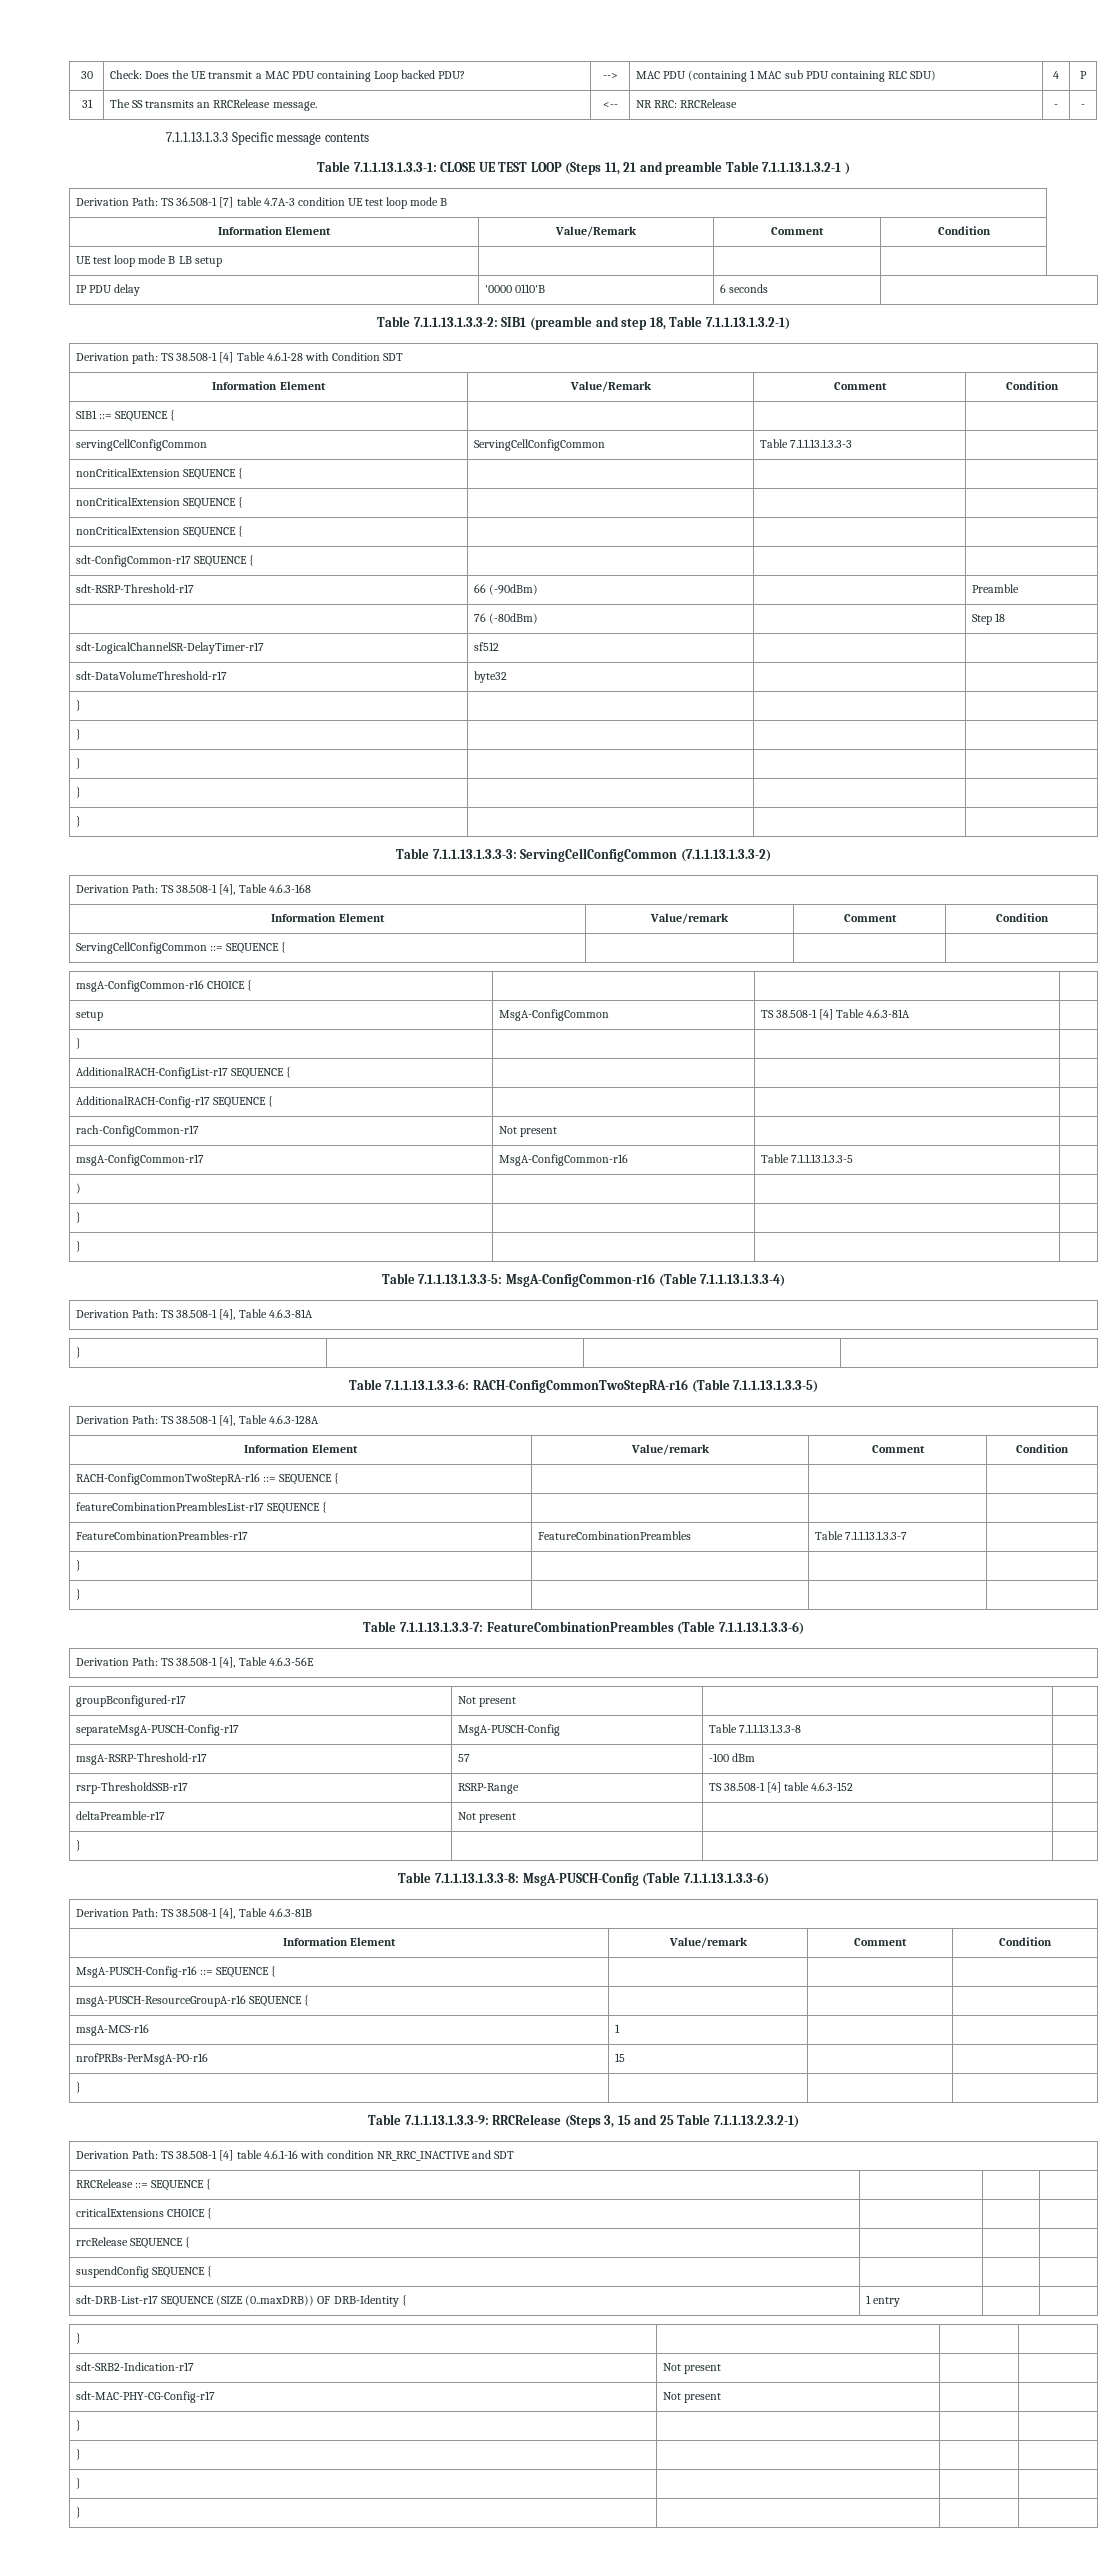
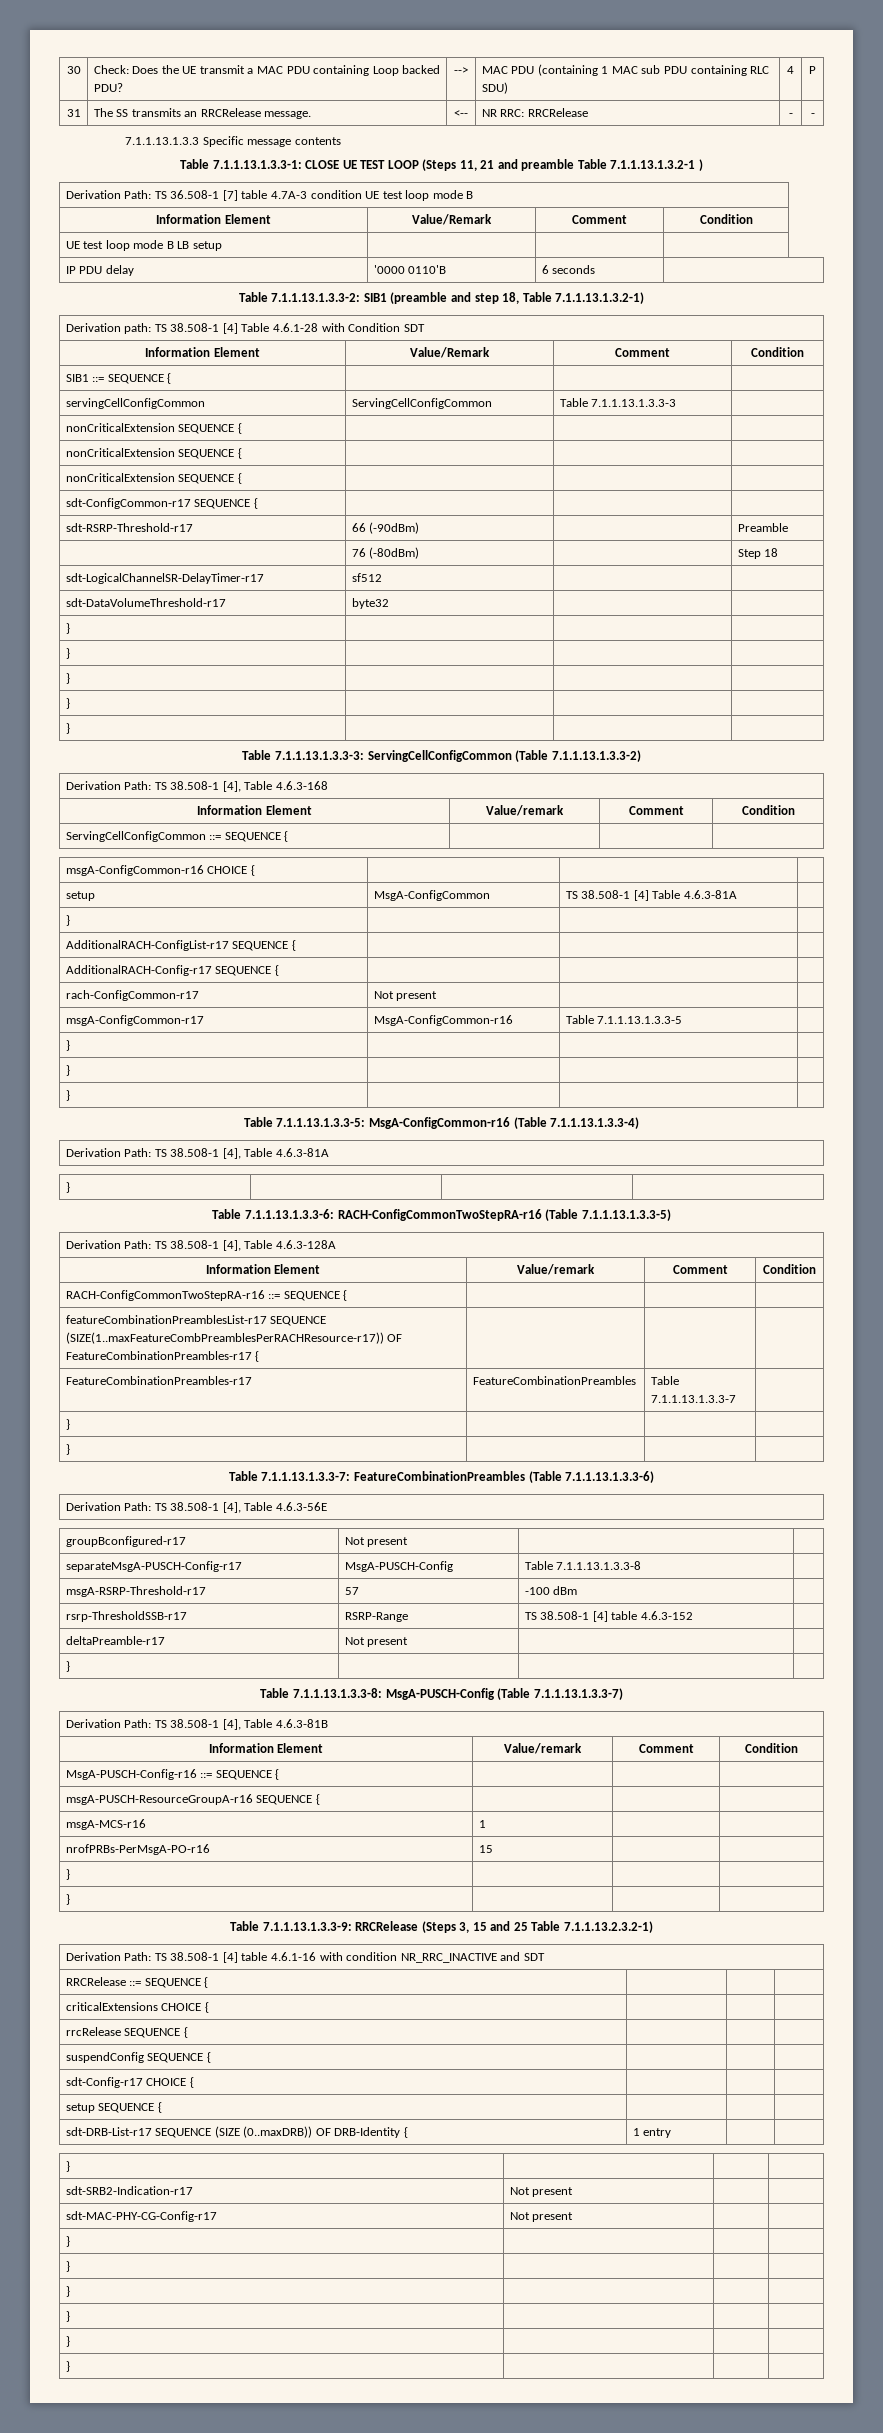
[680,849,771,862] (7.1.1.13.1.3.3-2) -> [515,750,641,762] (Table 7.1.1.13.1.3.3-2)
[76,1183,82,1194] ) -> [65,1040,70,1051] }
(321, 1508) none -> [65,1332,403,1344] [65,1351,252,1360] (SIZE(1..maxFeatureCombPreamblesPerRACHResource-r17)) OF FeatureCombinationPreambles-r17
[683,1872,769,1886] 7.1.1.13.1.3.3-6) -> [533,1688,623,1700] 7.1.1.13.1.3.3-7)
(82, 2087) none -> [65,1894,70,1905] // } | | |
(213, 2271) none -> [65,2077,194,2088] [65,2102,162,2113] // sdt-Config-r17 CHOICE { | | | // setup SEQUENCE { | | |
(82, 2512) none -> [65,2336,70,2347] [65,2361,70,2372] // } | | | // } | | |

